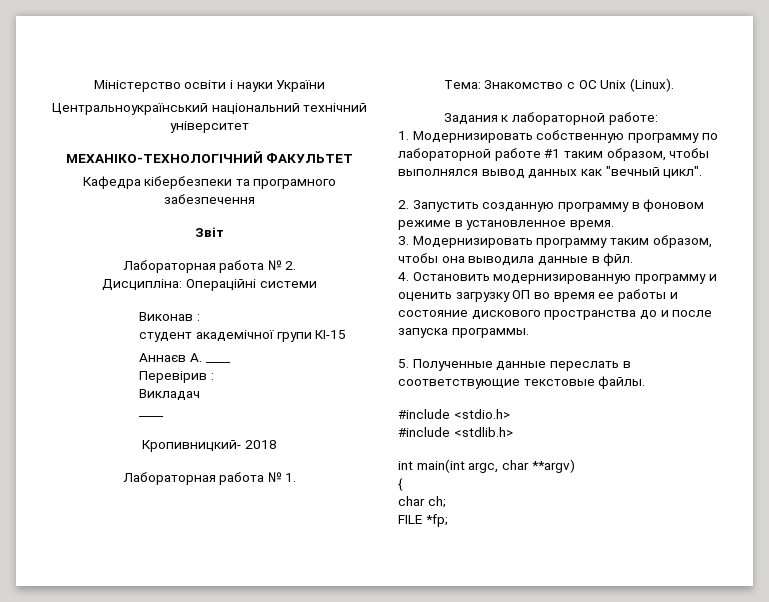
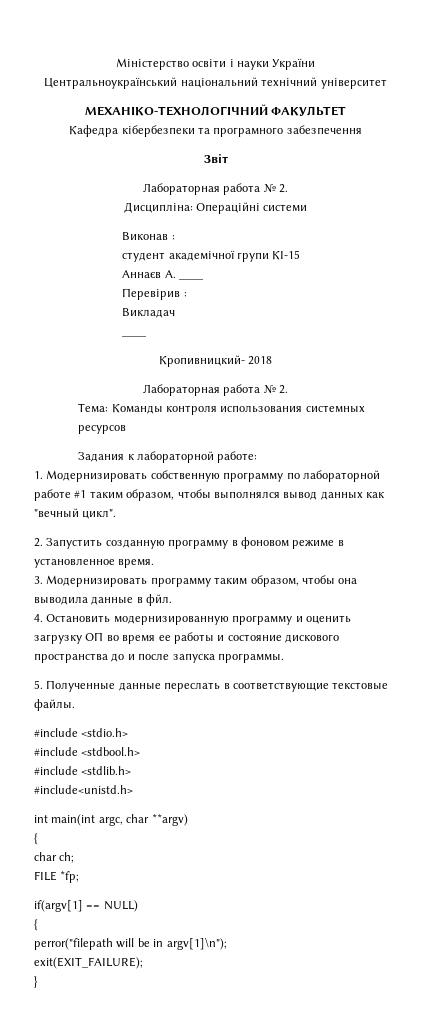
[285,473,297,482] 1. -> [279,385,289,394] 2.
[484,78,674,92] Знакомство с ОС Unix (Linux). -> [111,404,365,415] [78,425,127,434] Команды контроля использования системных ресурсов
(510, 414) none -> [34,747,141,756] // #include <stdbool.h>
(513, 432) none -> [34,785,133,794] // #include<unistd.h>
(448, 520) none -> [34,900,138,912] [34,919,38,931] [34,937,227,950] [34,957,143,969] [34,976,38,988] // if(argv[1] == NULL) // { // perror("filepath will be in argv[1]\n"); // exit(EXIT_FAILURE); // }

